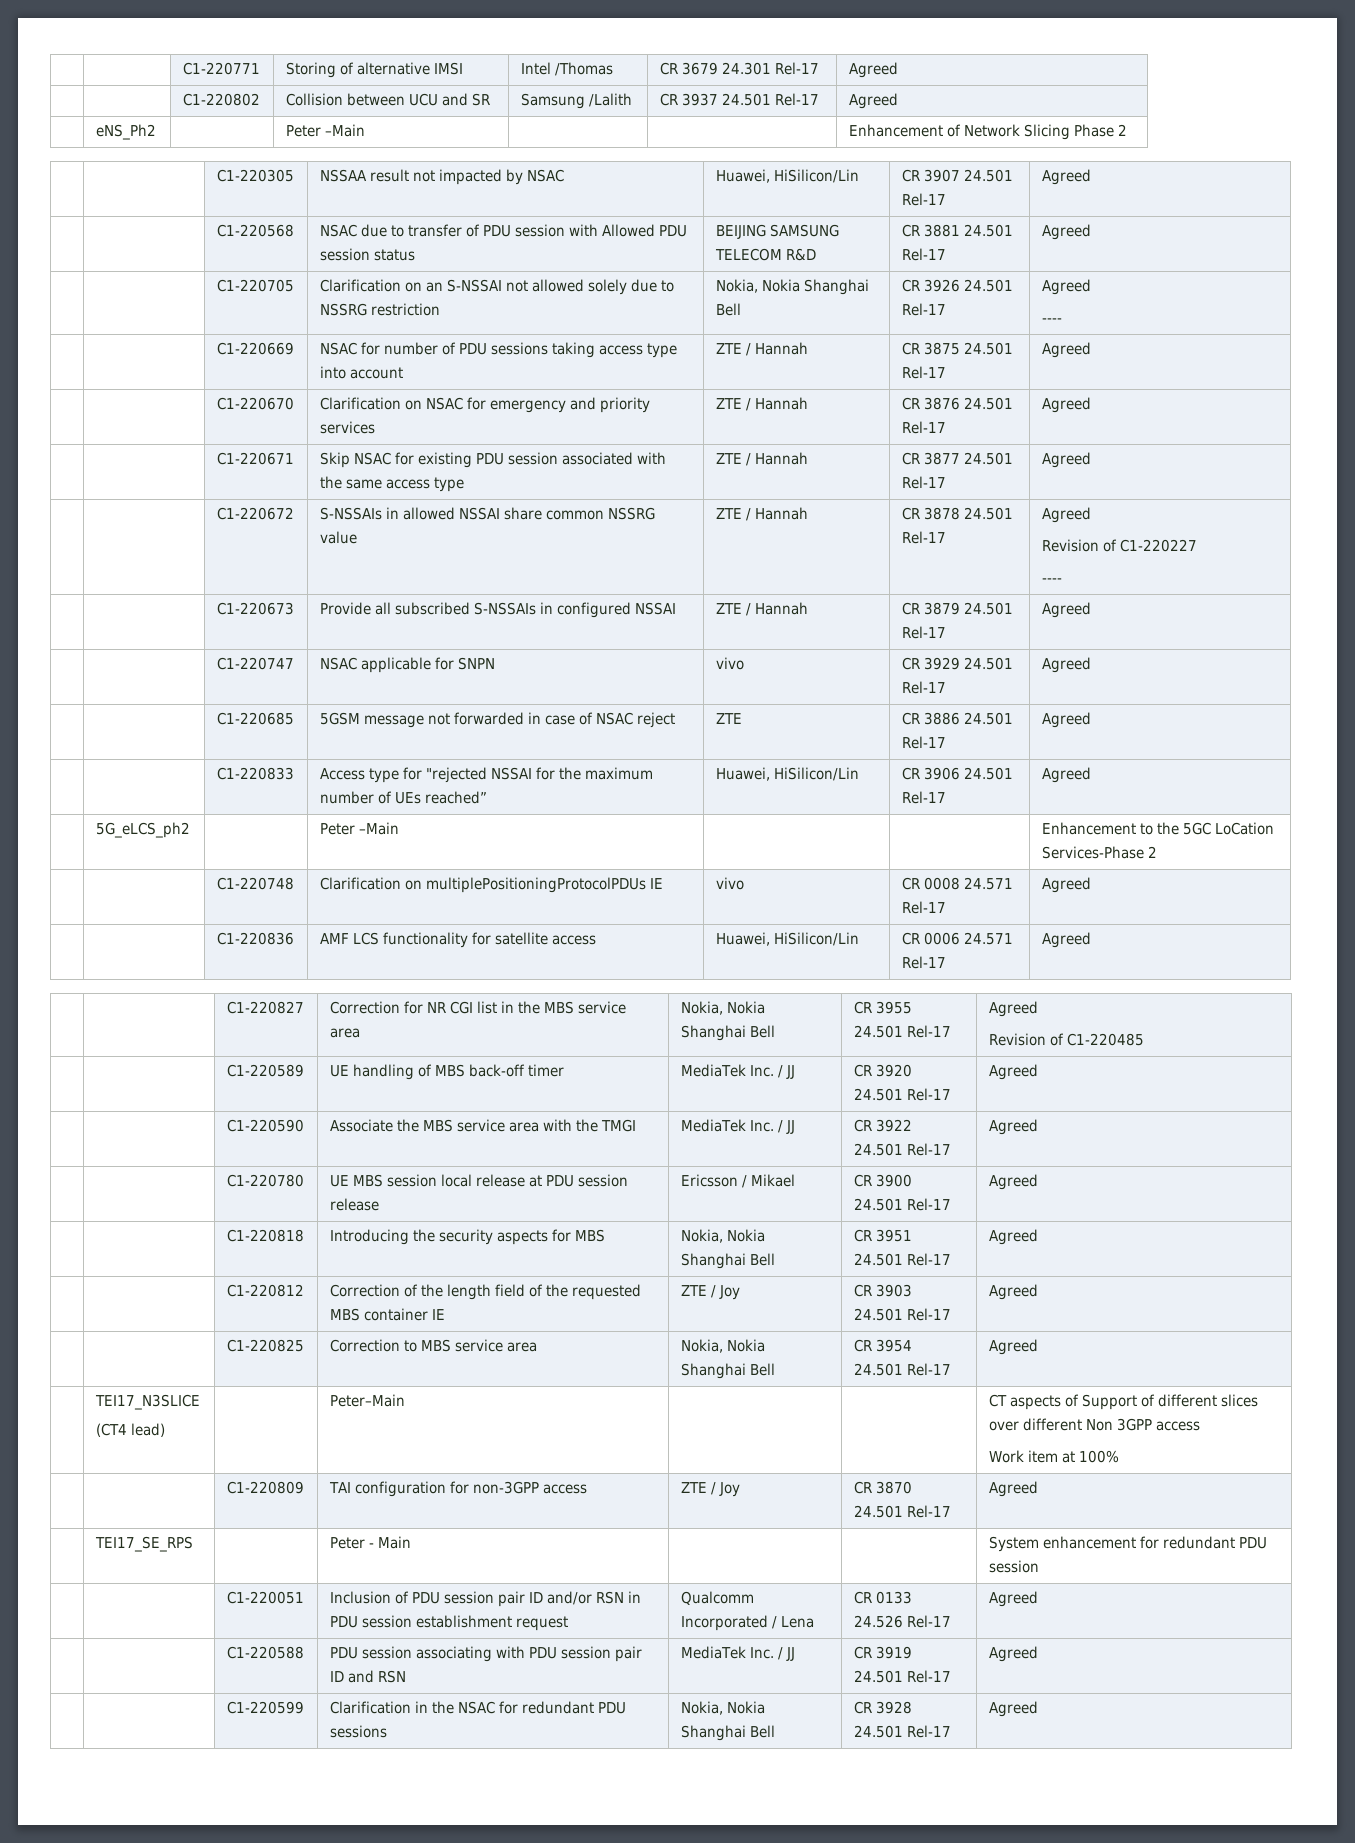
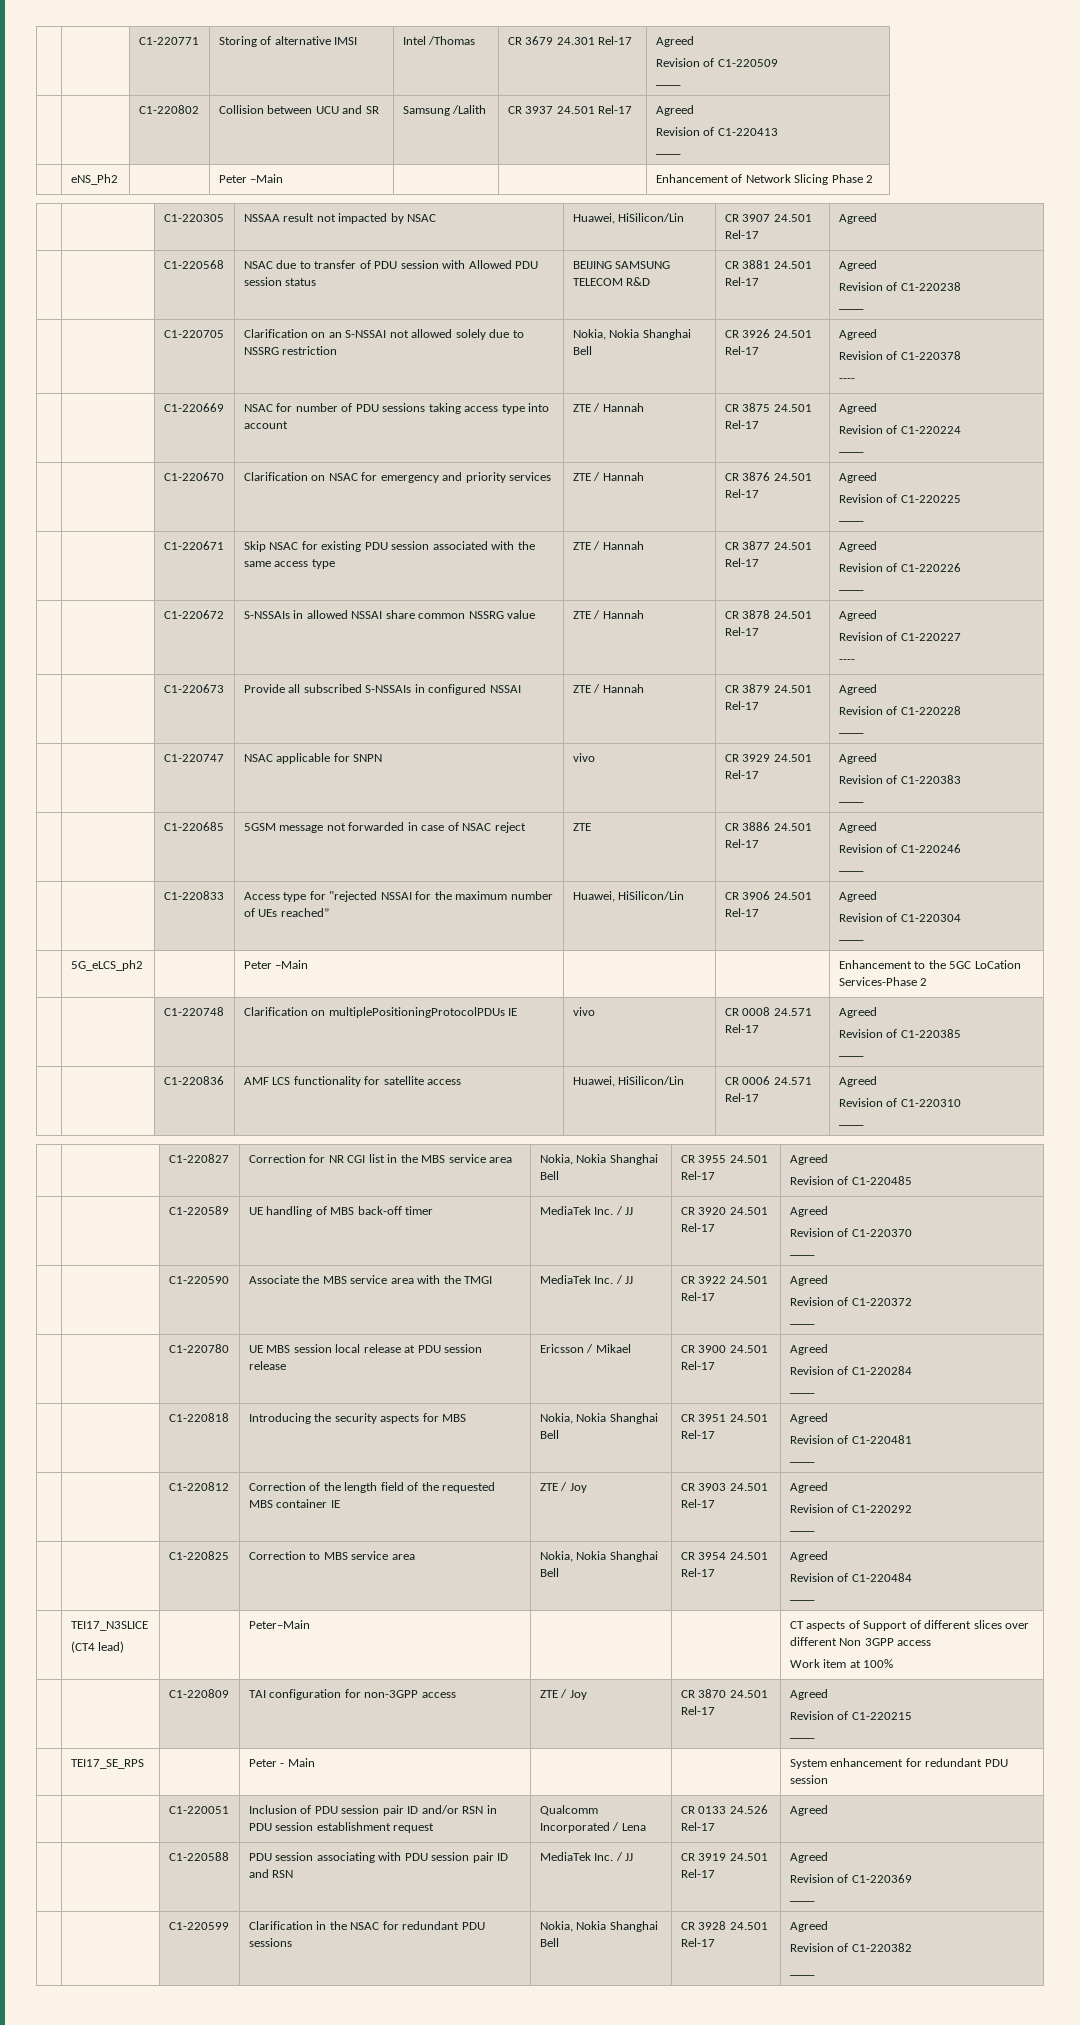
(898, 70) none -> [655,58,778,67] [655,84,681,86] // Revision of C1-220509 // ____
(898, 101) none -> [655,127,778,136] [655,153,681,155] // Revision of C1-220413 // ____
(1091, 232) none -> [838,282,961,291] [838,308,864,310] // Revision of C1-220238 // ____
(1091, 287) none -> [838,351,961,360] // Revision of C1-220378
(1091, 350) none -> [838,425,961,434] [838,451,864,453] // Revision of C1-220224 // ____
(1091, 405) none -> [838,494,961,503] [838,520,864,522] // Revision of C1-220225 // ____
(1091, 460) none -> [838,563,961,572] [838,589,864,591] // Revision of C1-220226 // ____
(1091, 610) none -> [838,706,961,715] [838,732,864,734] // Revision of C1-220228 // ____
(1091, 665) none -> [838,775,961,784] [838,801,864,803] // Revision of C1-220383 // ____
(1091, 720) none -> [838,844,961,853] [838,870,864,872] // Revision of C1-220246 // ____
(1091, 775) none -> [838,913,961,922] [838,939,864,941] // Revision of C1-220304 // ____
(1091, 885) none -> [838,1029,961,1038] [838,1055,864,1057] // Revision of C1-220385 // ____
(1091, 940) none -> [838,1098,961,1107] [838,1124,864,1126] // Revision of C1-220310 // ____
(1038, 1072) none -> [789,1228,912,1237] [789,1254,815,1256] // Revision of C1-220370 // ____
(1038, 1127) none -> [789,1297,912,1306] [789,1323,815,1325] // Revision of C1-220372 // ____
(1038, 1182) none -> [789,1366,912,1375] [789,1392,815,1394] // Revision of C1-220284 // ____
(1038, 1237) none -> [789,1435,912,1444] [789,1461,815,1463] // Revision of C1-220481 // ____
(1038, 1292) none -> [789,1504,912,1513] [789,1530,815,1532] // Revision of C1-220292 // ____
(1038, 1347) none -> [789,1573,912,1582] [789,1599,815,1601] // Revision of C1-220484 // ____
(1038, 1489) none -> [789,1711,912,1720] [789,1737,815,1739] // Revision of C1-220215 // ____
(1038, 1654) none -> [789,1874,912,1883] [789,1900,815,1902] // Revision of C1-220369 // ____
(1038, 1709) none -> [789,1943,912,1952] [789,1974,815,1976] // Revision of C1-220382 // ____

